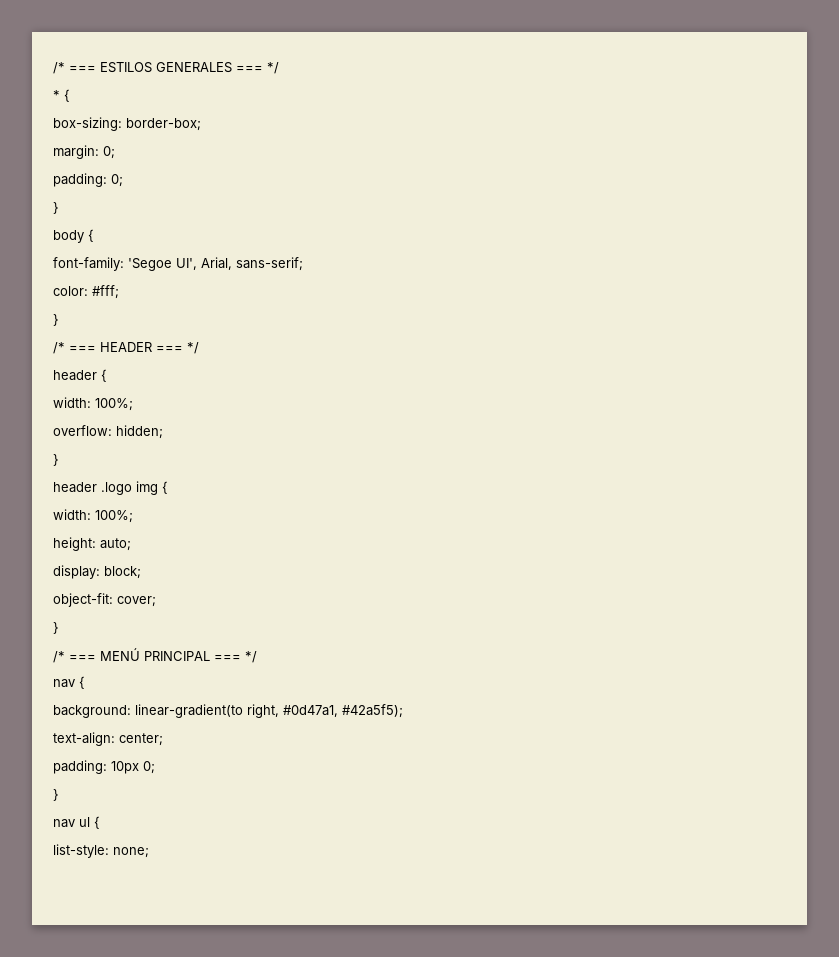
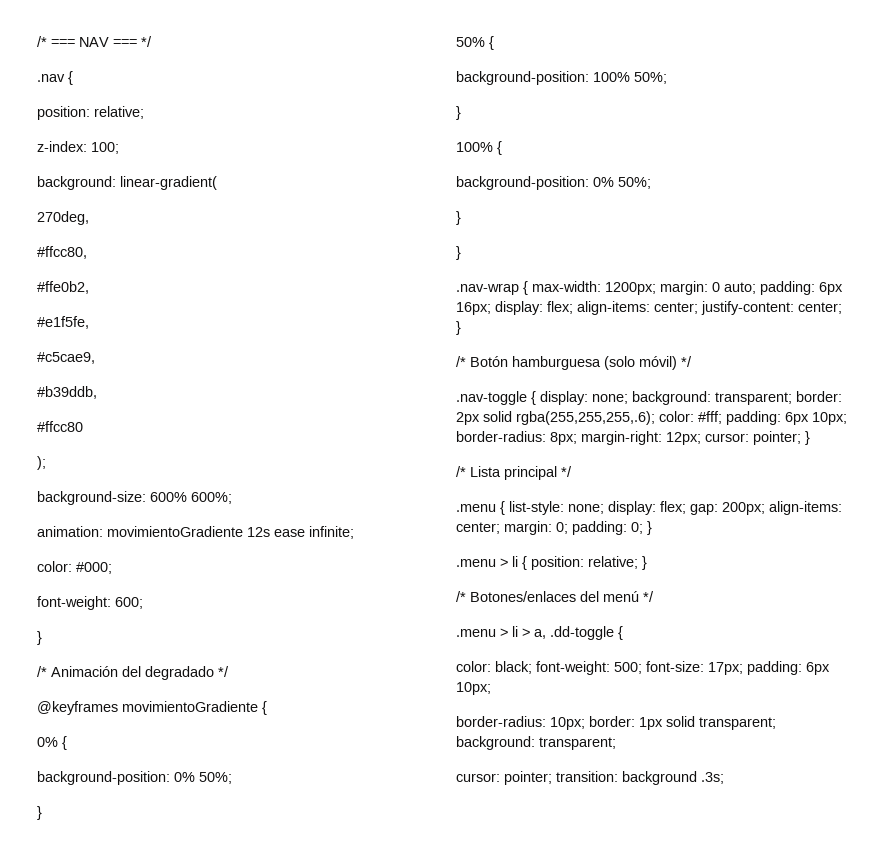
[53,62,279,74] [53,89,70,102] [53,117,201,131] [53,145,115,159] [53,173,123,187] [53,202,59,214] [53,229,94,243] [53,257,303,271] [53,285,119,299] [53,314,59,326] [53,342,199,354] [53,369,107,382] [53,397,133,411] [53,425,163,439] [53,454,59,466] [53,481,168,495] [53,509,133,523] [53,537,131,551] [53,565,141,579] [53,593,156,607] [53,622,59,634] [53,648,257,663] [53,676,85,689] [53,704,403,718] [53,732,163,746] [53,760,155,774] [53,789,59,801] [53,816,100,829] [53,844,149,858] /* === ESTILOS GENERALES === */ // * { // box-sizing: border-box; // margin: 0; // padding: 0; // } // body { // font-family: 'Segoe UI', Arial, sans-serif; // color: #fff; // } // /* === HEADER === */ // header { // width: 100%; // overflow: hidden; // } // header .logo img { // width: 100%; // height: auto; // display: block; // object-fit: cover; // } // /* === MENÚ PRINCIPAL === */ // nav { // background: linear-gradient(to right, #0d47a1, #42a5f5); // text-align: center; // padding: 10px 0; // } // nav ul { // list-style: none; -> [37,36,152,47] [37,71,73,85] [37,106,144,120] [37,141,119,154] [37,176,217,190] [37,211,89,225] [37,246,87,259] [37,281,89,294] [37,316,89,329] [37,352,95,364] [37,386,97,399] [37,421,83,432] [37,456,46,470] [37,491,232,505] [37,526,354,539] [37,561,112,574] [37,596,143,610] [37,631,42,645] [37,666,229,680] [37,701,267,715] [37,736,67,750] [37,771,232,785] [37,806,42,820] [456,36,494,50] [456,71,667,85] [456,106,461,120] [456,141,502,155] [456,176,651,190] [456,211,461,225] [456,246,461,260] [456,281,843,295] [456,301,842,315] [456,321,461,335] [456,356,692,370] [456,391,842,405] [456,411,847,425] [456,431,810,445] [456,466,572,480] [456,501,842,515] [456,521,652,535] [456,556,647,570] [456,591,654,602] [456,626,623,640] [456,661,830,675] [456,682,491,695] [456,716,776,730] [456,736,616,750] [456,771,724,785] /* === NAV === */ // .nav { // position: relative; // z-index: 100; // background: linear-gradient( // 270deg, // #ffcc80, // #ffe0b2, // #e1f5fe, // #c5cae9, // #b39ddb, // #ffcc80 // ); // background-size: 600% 600%; // animation: movimientoGradiente 12s ease infinite; // color: #000; // font-weight: 600; // } // /* Animación del degradado */ // @keyframes movimientoGradiente { // 0% { // background-position: 0% 50%; // } // 50% { // background-position: 100% 50%; // } // 100% { // background-position: 0% 50%; // } // } // .nav-wrap { max-width: 1200px; margin: 0 auto; padding: 6px 16px; display: flex; align-items: center; justify-content: center; } // /* Botón hamburguesa (solo móvil) */ // .nav-toggle { display: none; background: transparent; border: 2px solid rgba(255,255,255,.6); color: #fff; padding: 6px 10px; border-radius: 8px; margin-right: 12px; cursor: pointer; } // /* Lista principal */ // .menu { list-style: none; display: flex; gap: 200px; align-items: center; margin: 0; padding: 0; } // .menu > li { position: relative; } // /* Botones/enlaces del menú */ // .menu > li > a, .dd-toggle { // color: black; font-weight: 500; font-size: 17px; padding: 6px 10px; // border-radius: 10px; border: 1px solid transparent; background: transparent; // cursor: pointer; transition: background .3s;

